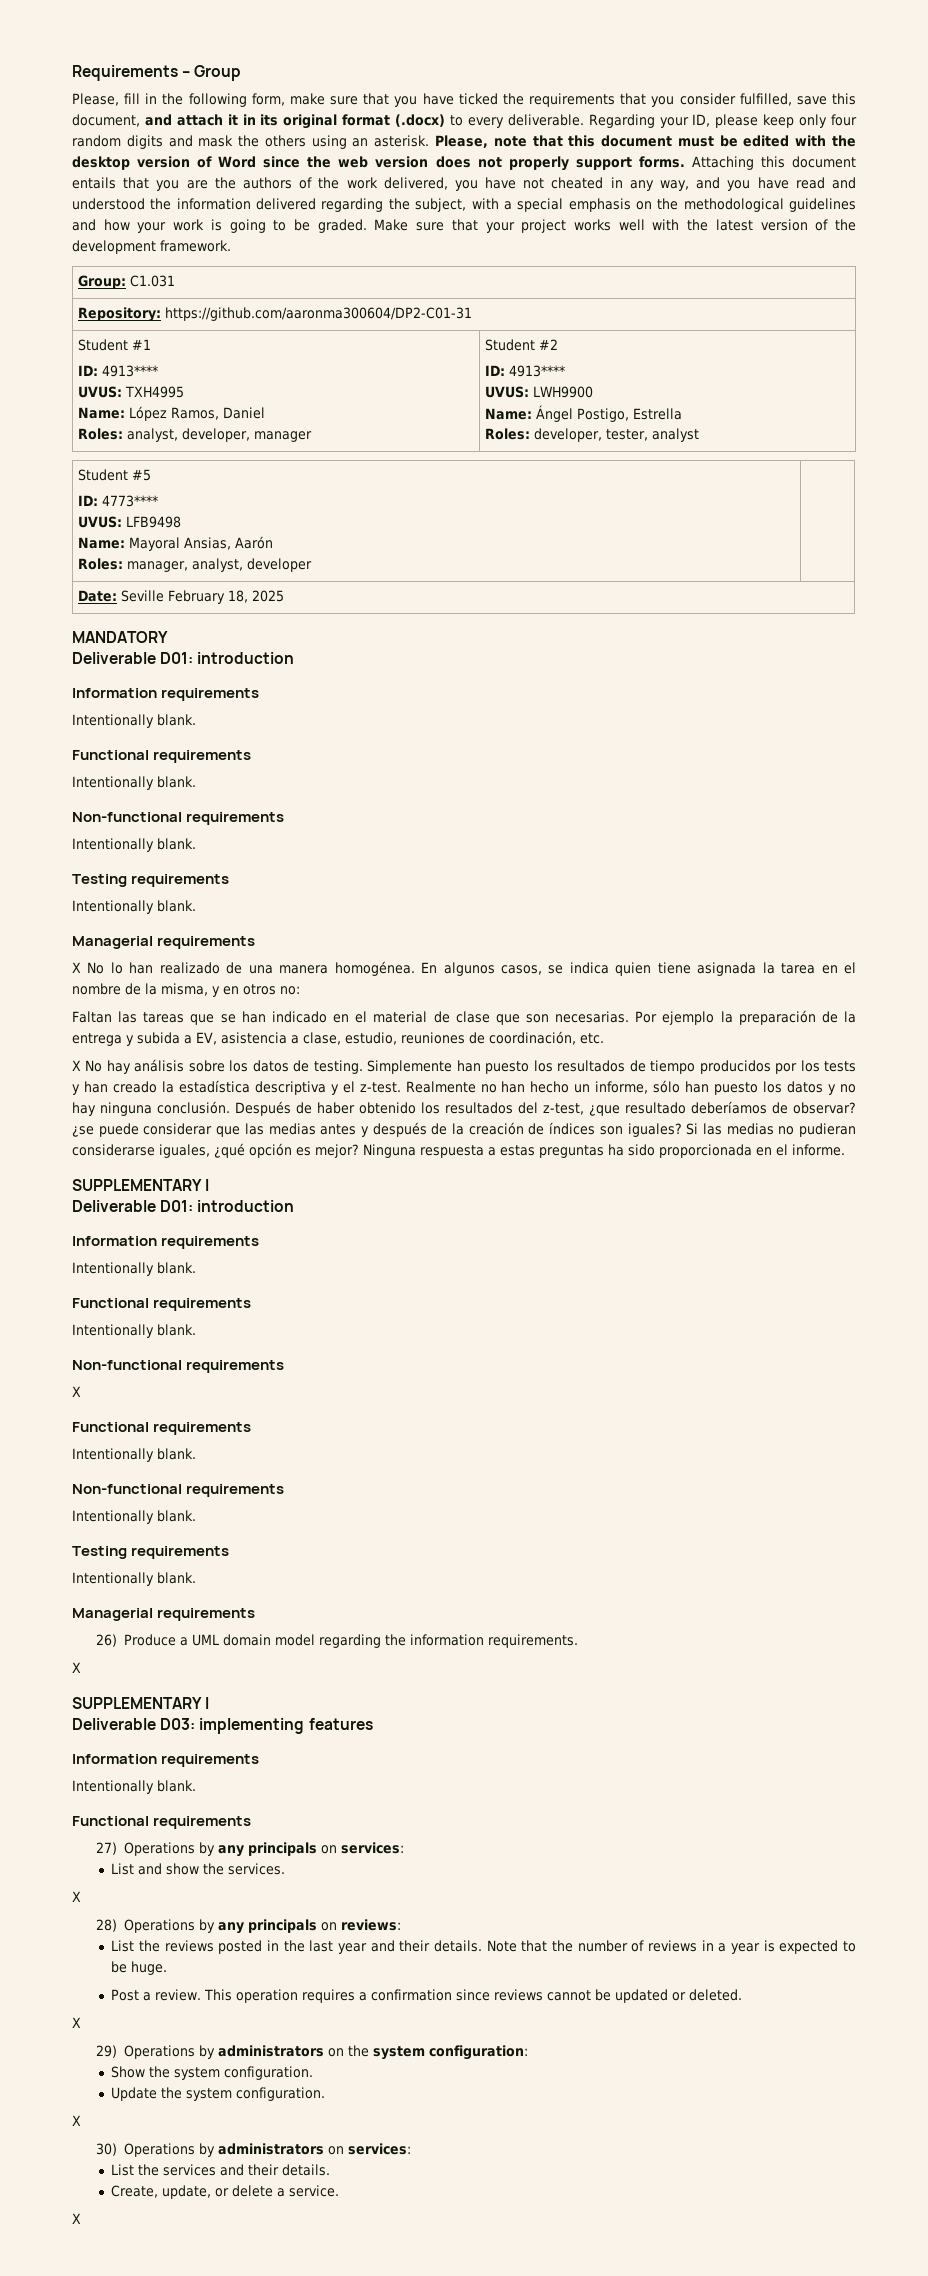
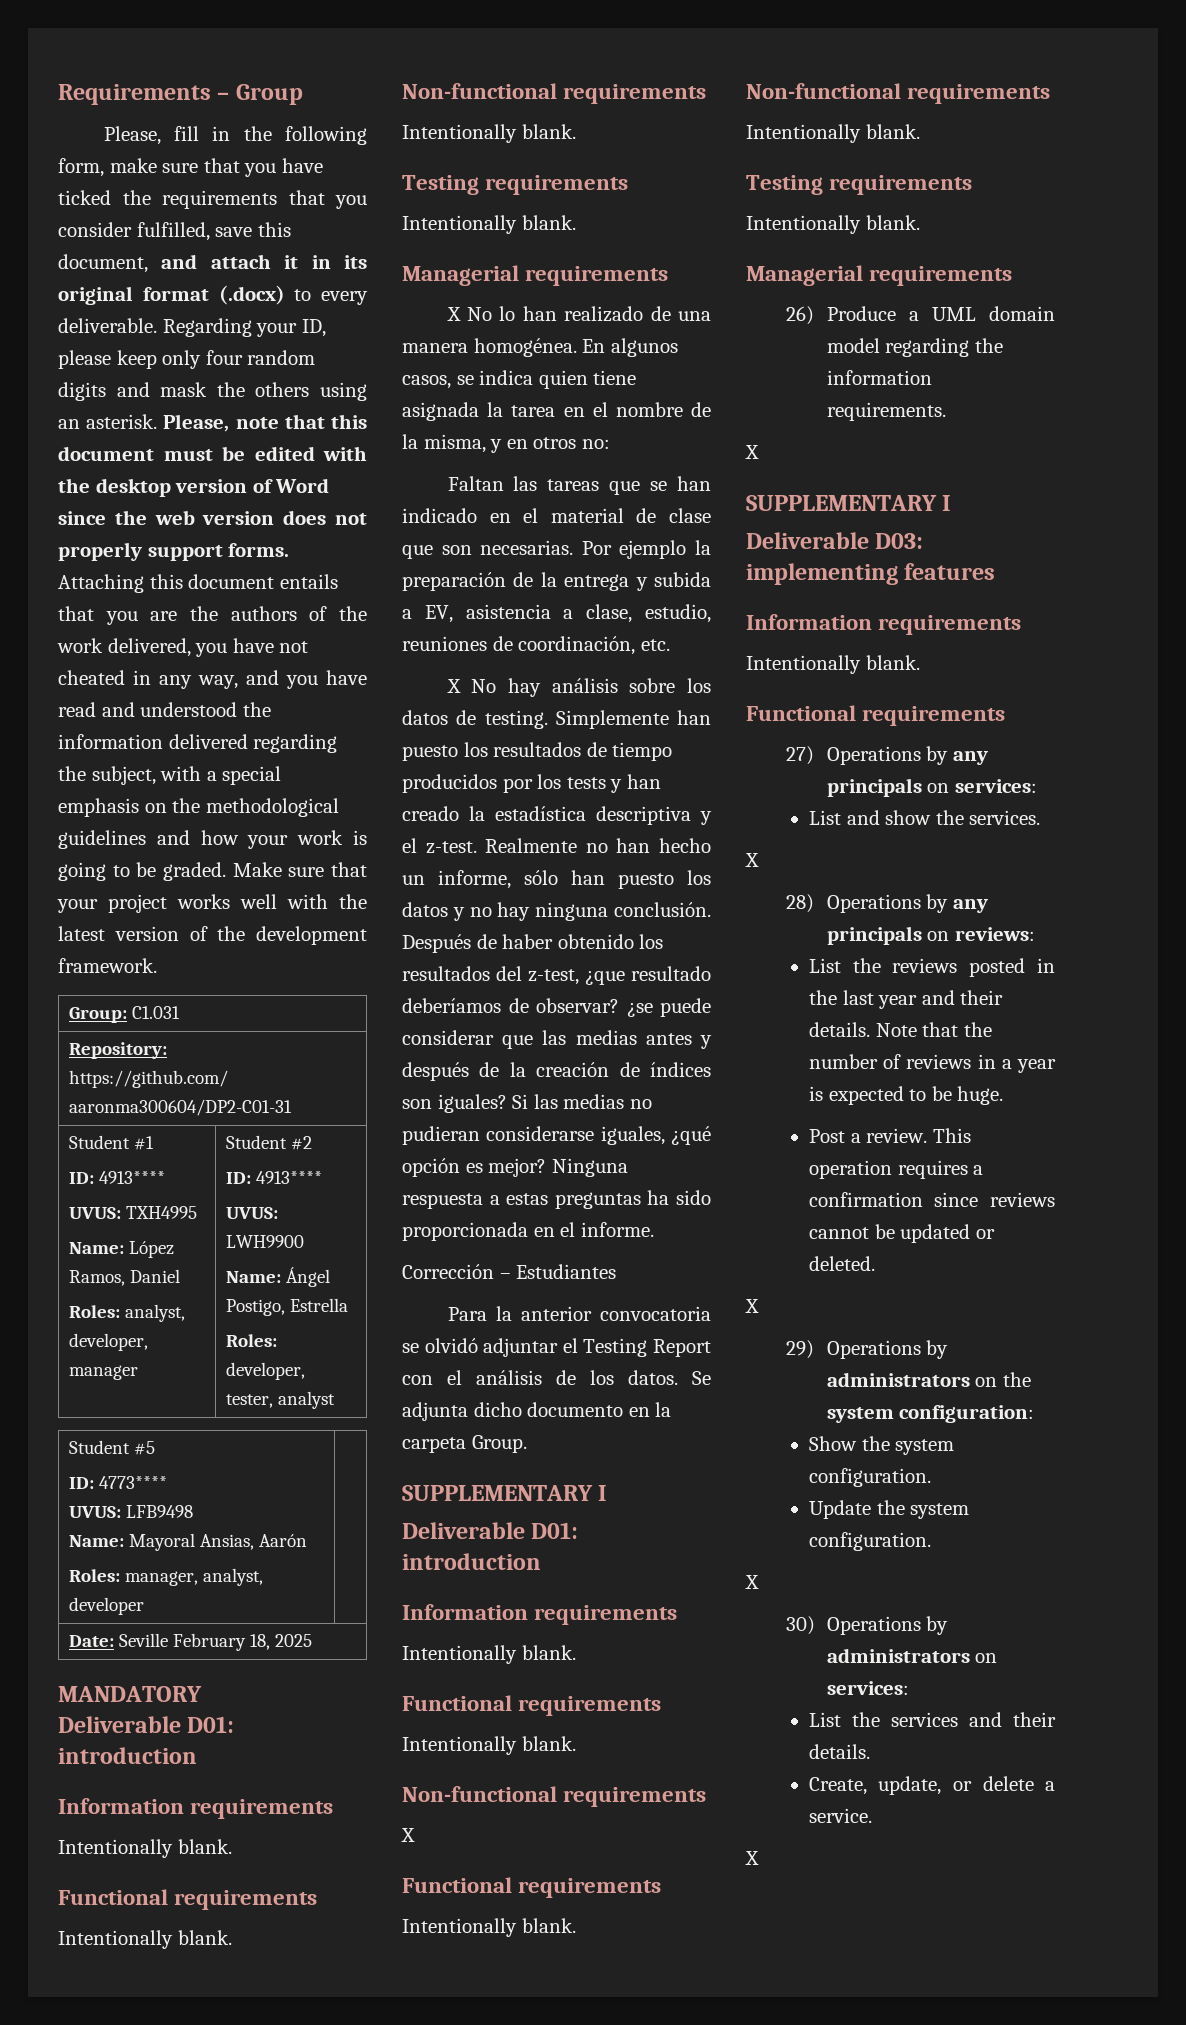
(845, 1150) none -> [402,1264,617,1279] [447,1306,711,1321] [402,1338,711,1357] [402,1370,711,1385] [402,1402,672,1421] [402,1435,527,1453] // Corrección – Estudiantes // Para la anterior convocatoria se olvidó adjuntar el Testing Report con el análisis de los datos. Se adjunta dicho documento en la carpeta Group.

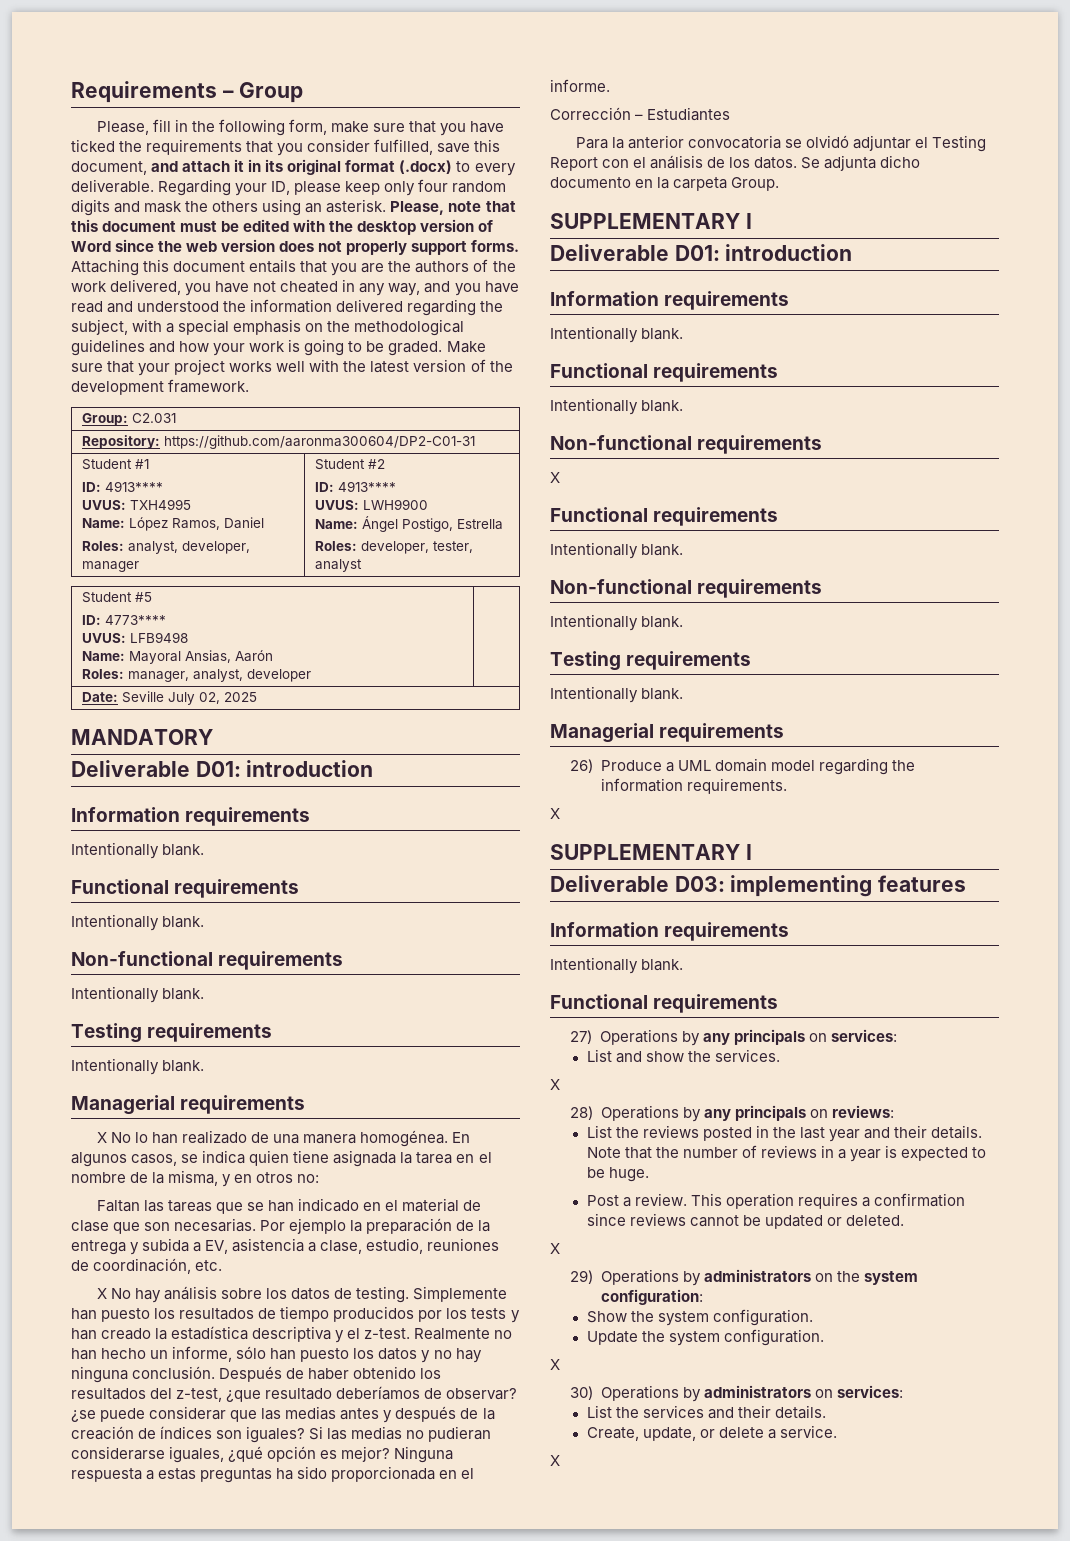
[131,1006,180,1019] C1.031 -> [131,413,176,423] C2.031
[172,1633,270,1651] February 18, -> [167,692,220,705] July 02,

